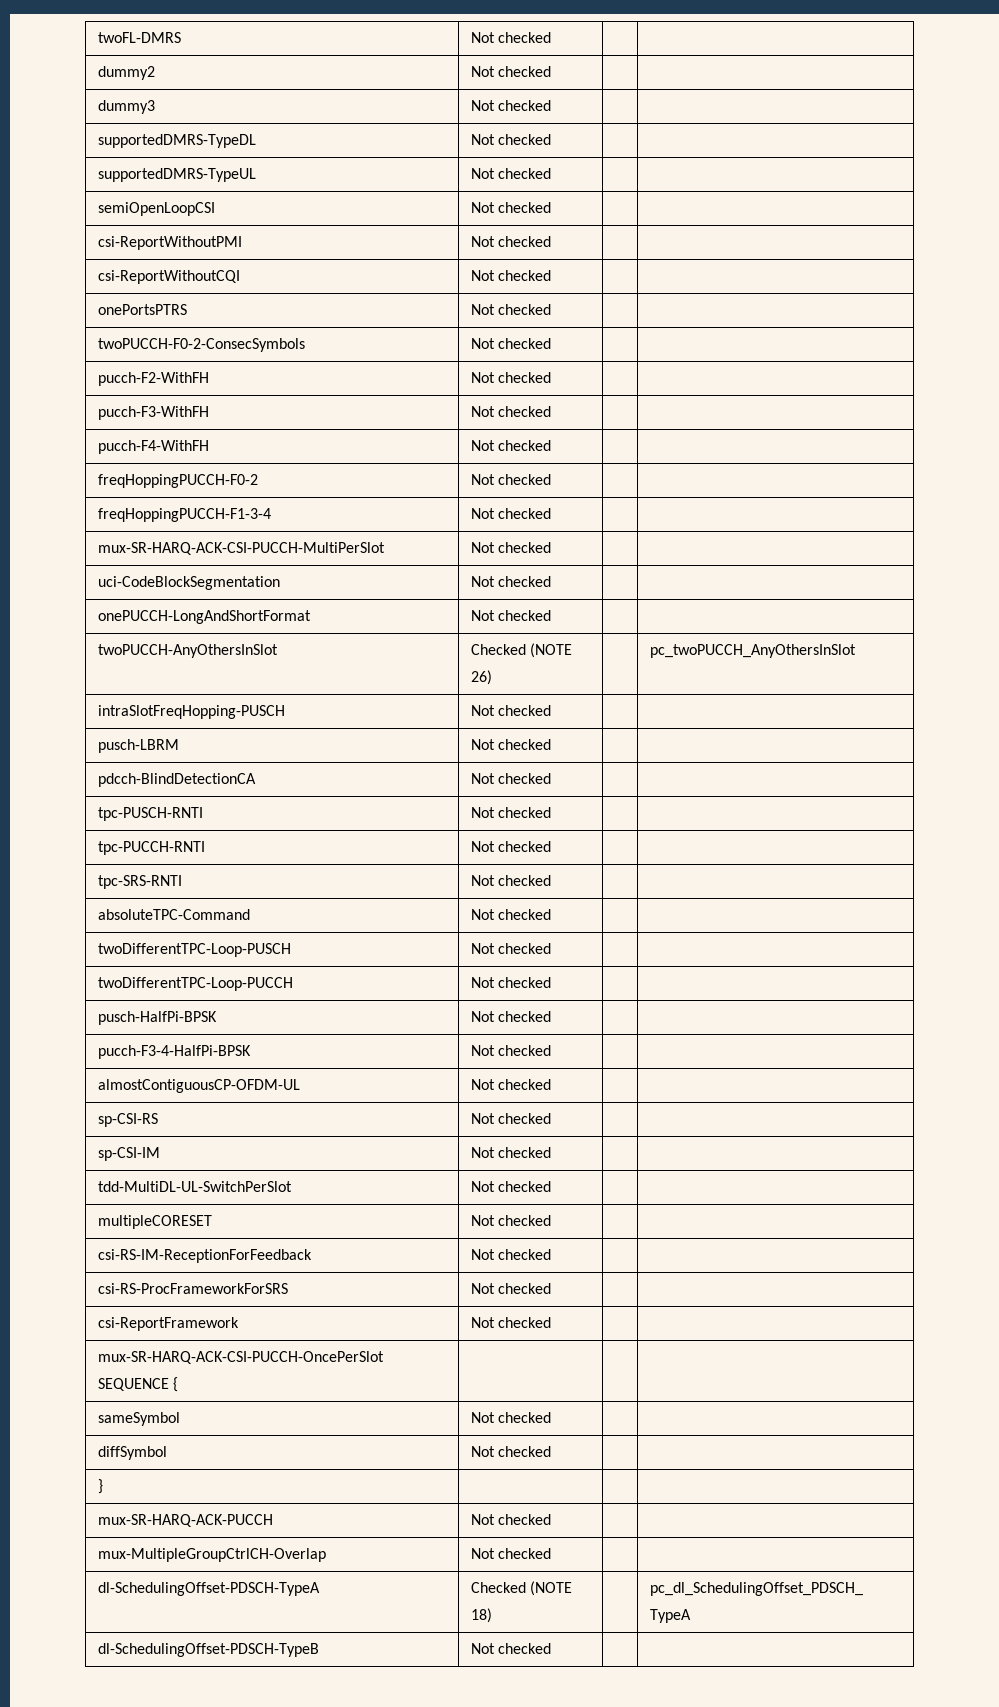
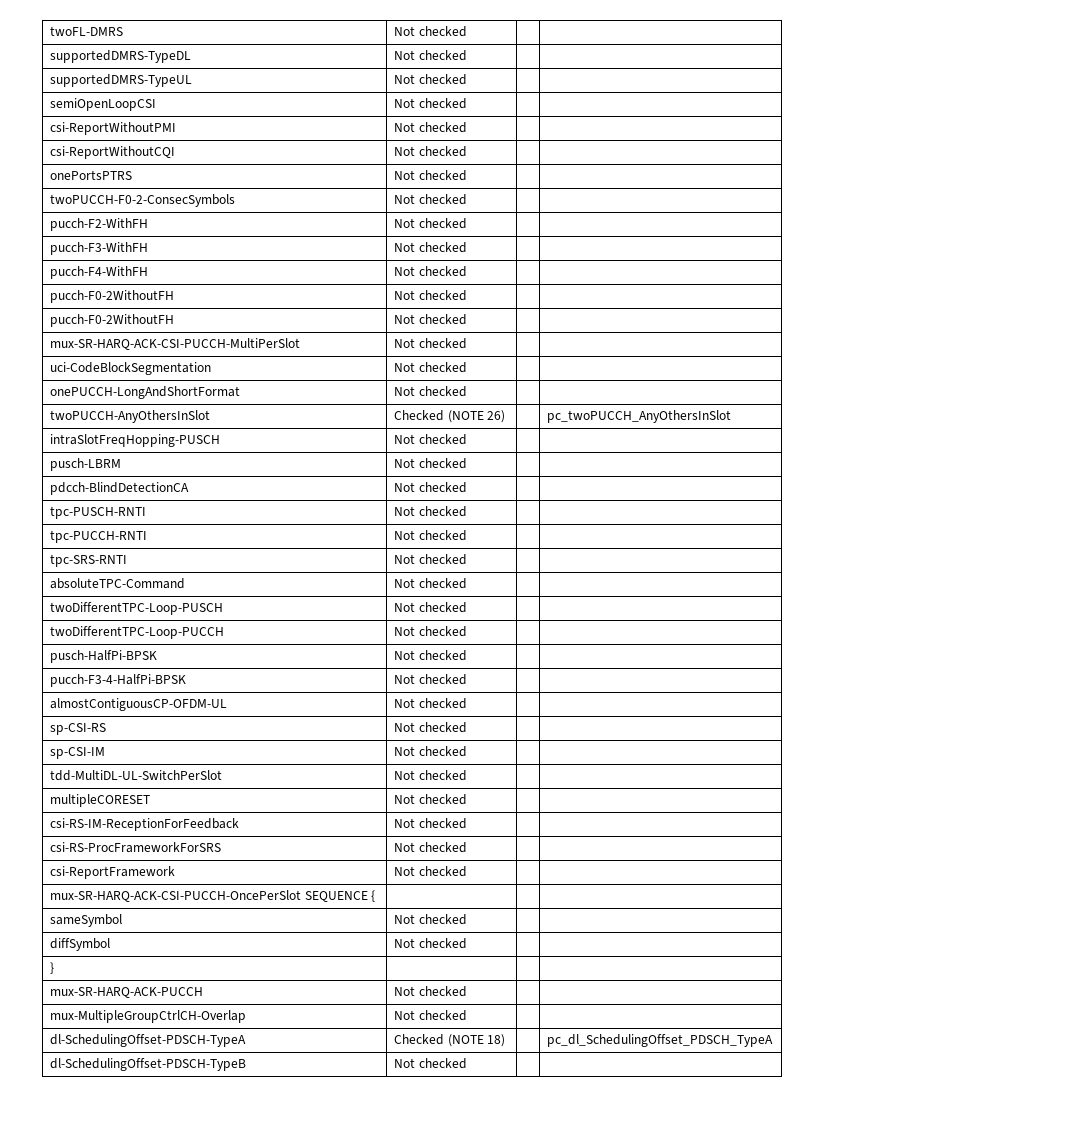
[98,66,156,80] [471,66,552,77] [98,100,156,114] [471,100,552,111] // dummy2 | Not checked | | // dummy3 | Not checked | | -> (467, 31) none
[98,474,259,488] [471,474,552,485] [98,508,272,522] freqHoppingPUCCH-F0-2 | Not checked | | // freqHoppingPUCCH-F1-3-4 -> [50,290,175,303] [394,290,467,301] [50,314,175,327] pucch-F0-2WithoutFH | Not checked | | // pucch-F0-2WithoutFH

